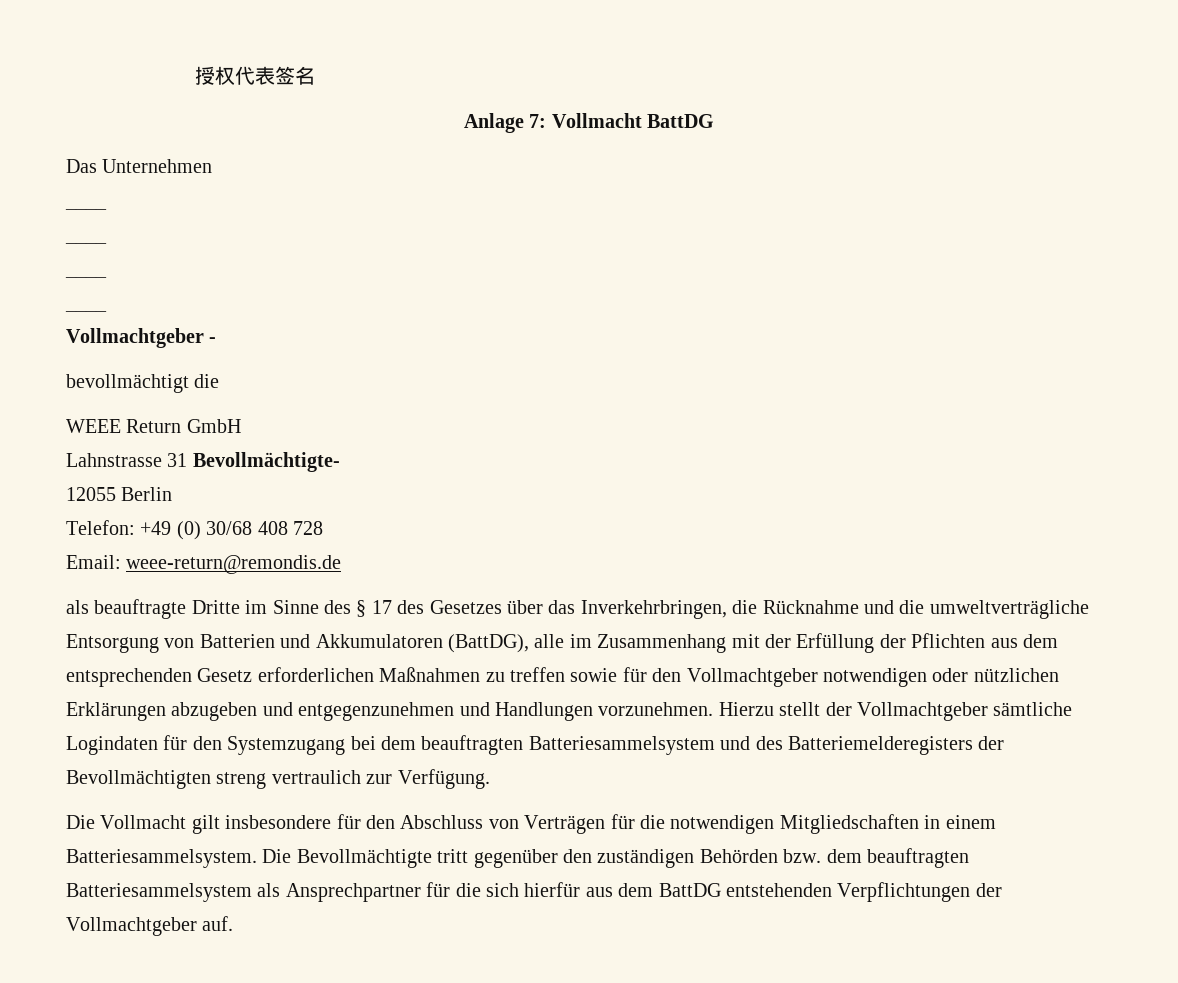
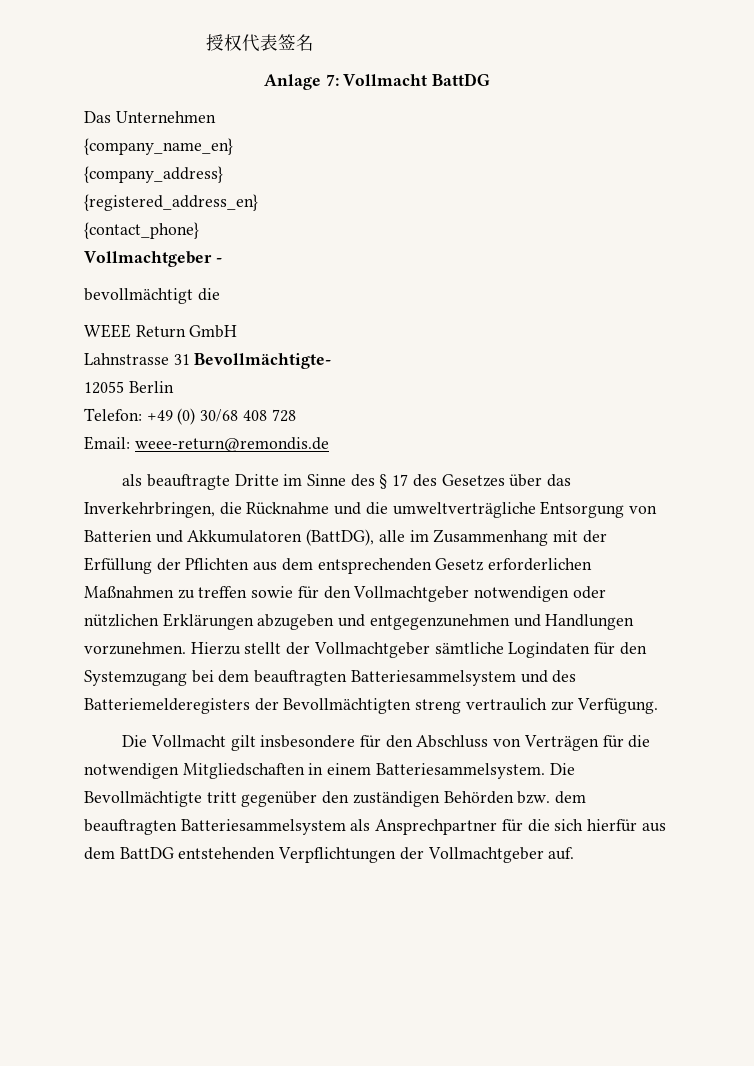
[65,207,107,210] [65,241,107,244] [65,275,107,278] [65,309,107,312] ____ // ____ // ____ // ____ -> [84,138,233,155] [84,166,223,183] [84,194,258,211] [84,222,199,239] {company_name_en} // {company_address} // {registered_address_en} // {contact_phone}

